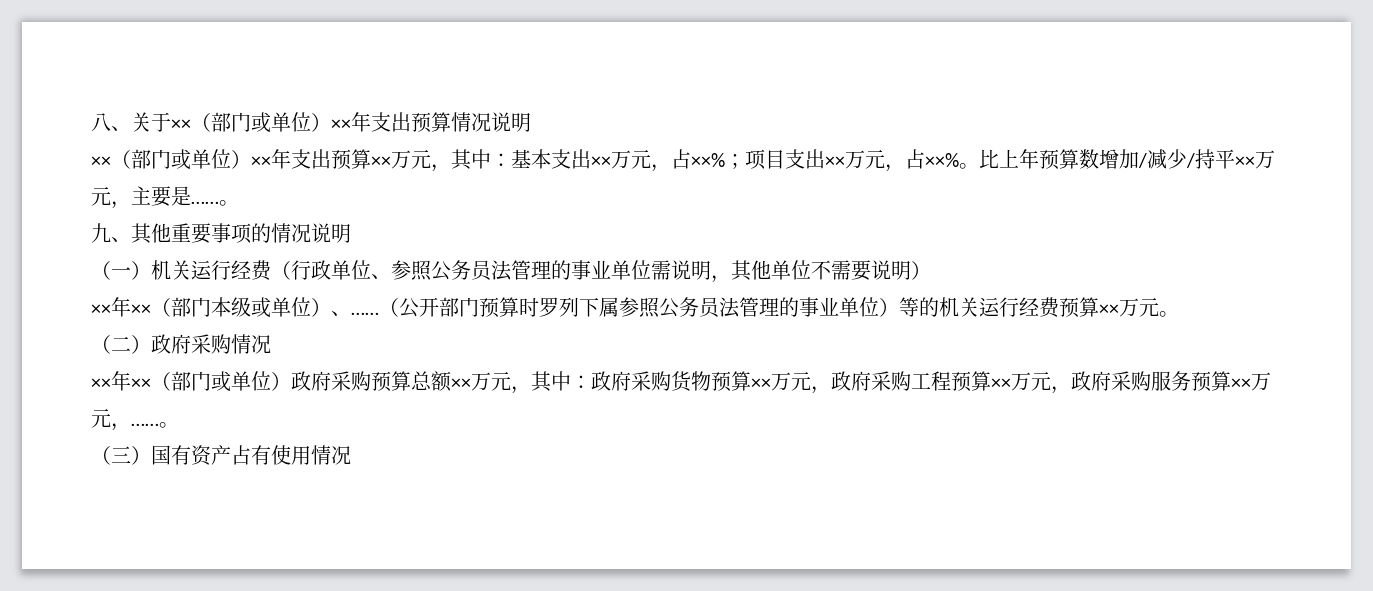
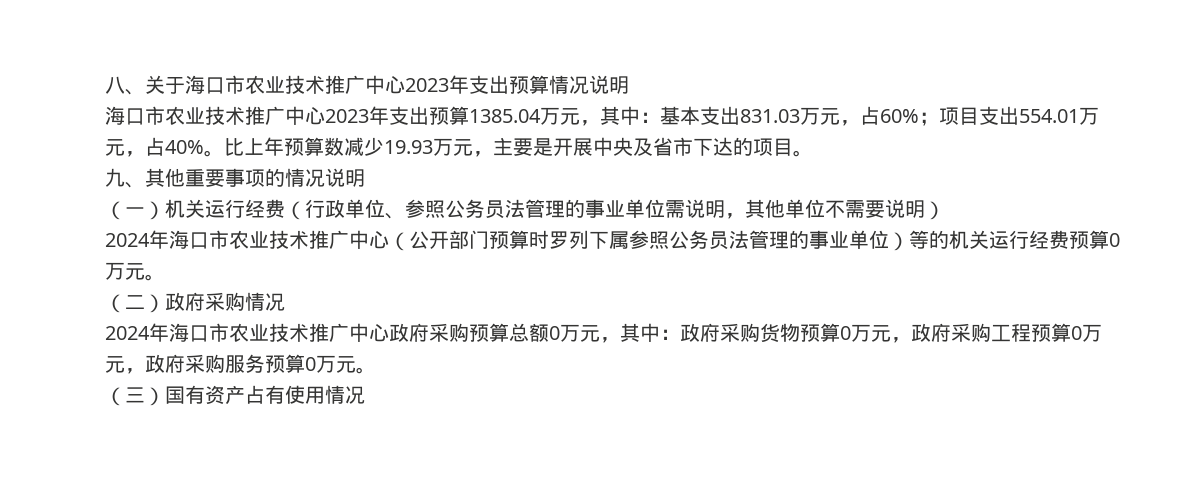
[171,112,351,133] ××（部门或单位）×× -> [185,75,449,94] 海口市农业技术推广中心2023
[91,149,391,170] ××（部门或单位）××年支出预算×× -> [105,106,541,125] 海口市农业技术推广中心2023年支出预算1385.04
[591,149,725,172] ××万元，占××% -> [740,106,919,126] 831.03万元，占60%
[825,149,959,172] ××万元，占××% -> [1019,107,1099,125] [105,137,204,157] 554.01万元，占40%
[1099,149,1275,169] [91,186,219,209] 增加/减少/持平××万元，主要是…… -> [344,137,793,157] 减少19.93万元，主要是开展中央及省市下达的项目
[91,297,379,318] ××年××（部门本级或单位）、…… -> [105,230,389,249] 2024年海口市农业技术推广中心
[1099,304,1119,315] ×× -> [1109,233,1120,247] 0
[91,371,291,392] ××年××（部门或单位） -> [105,323,389,342] 2024年海口市农业技术推广中心
[451,378,471,389] ×× -> [549,326,560,340] 0
[751,378,771,389] ×× -> [840,326,851,340] 0
[991,378,1011,389] ×× -> [1071,326,1082,340] 0
[1231,372,1271,391] [91,409,159,431] ××万元，…… -> [305,355,356,373] 0万元

